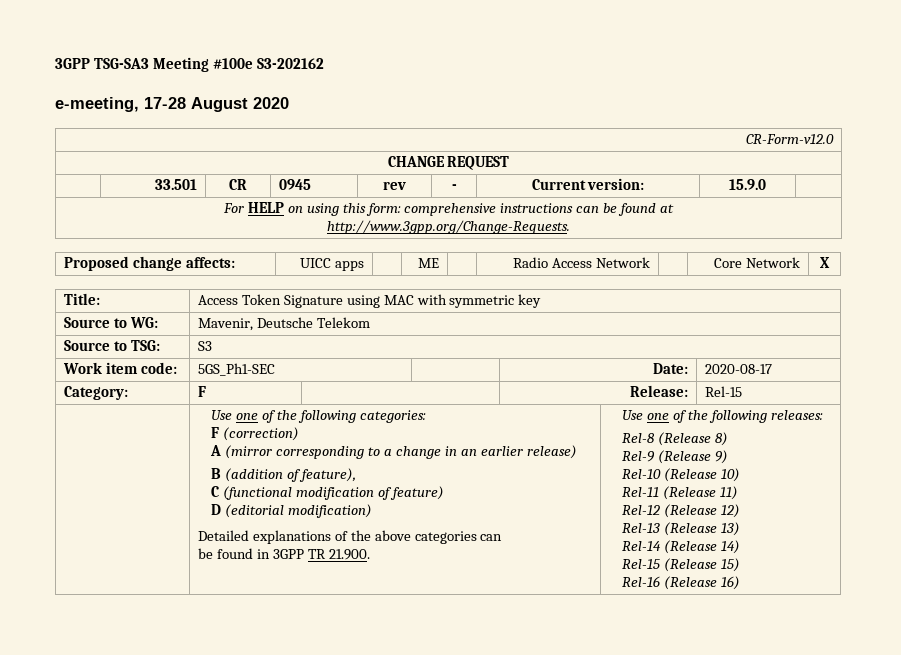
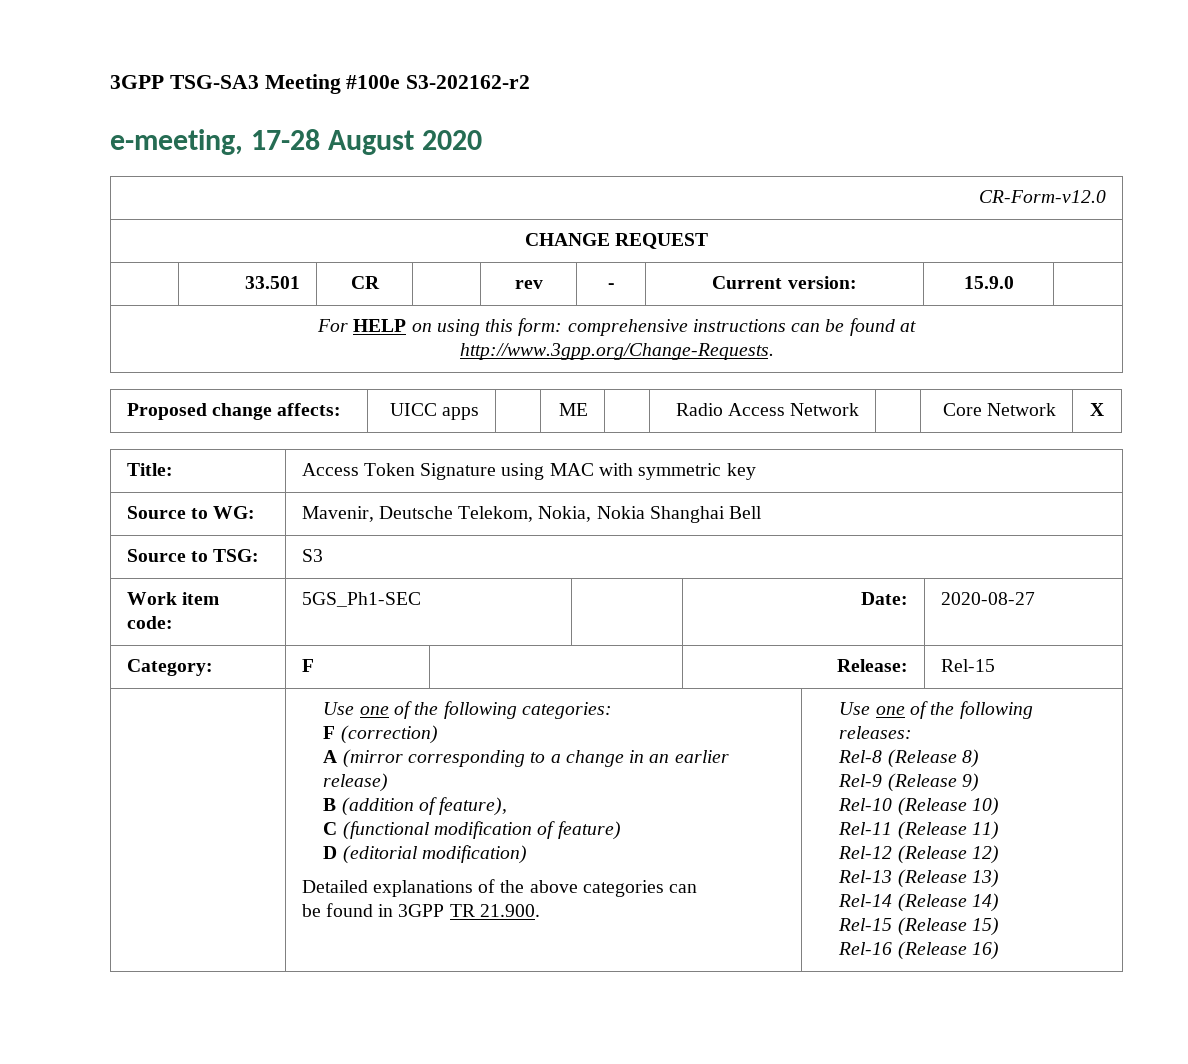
[256,58,324,69] S3-202162 -> [406,75,531,89] S3-202162-r2
[278,179,311,190] 0945 -> (380, 282) none
[316,317,370,328] Telekom -> [458,506,763,523] Telekom, Nokia, Nokia Shanghai Bell
[704,364,772,374] 2020-08-17 -> [940,592,1035,605] 2020-08-27

